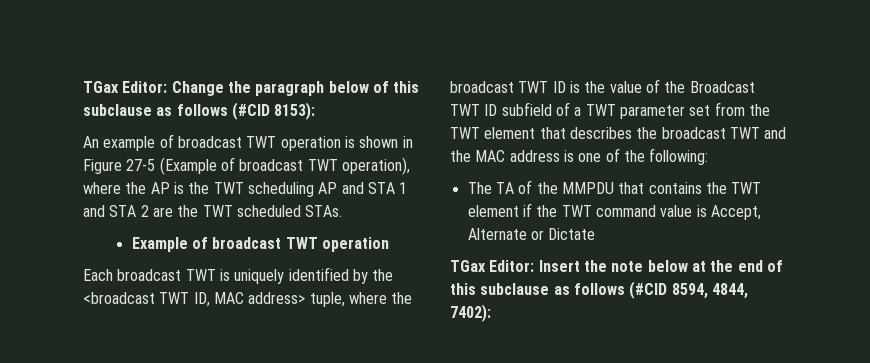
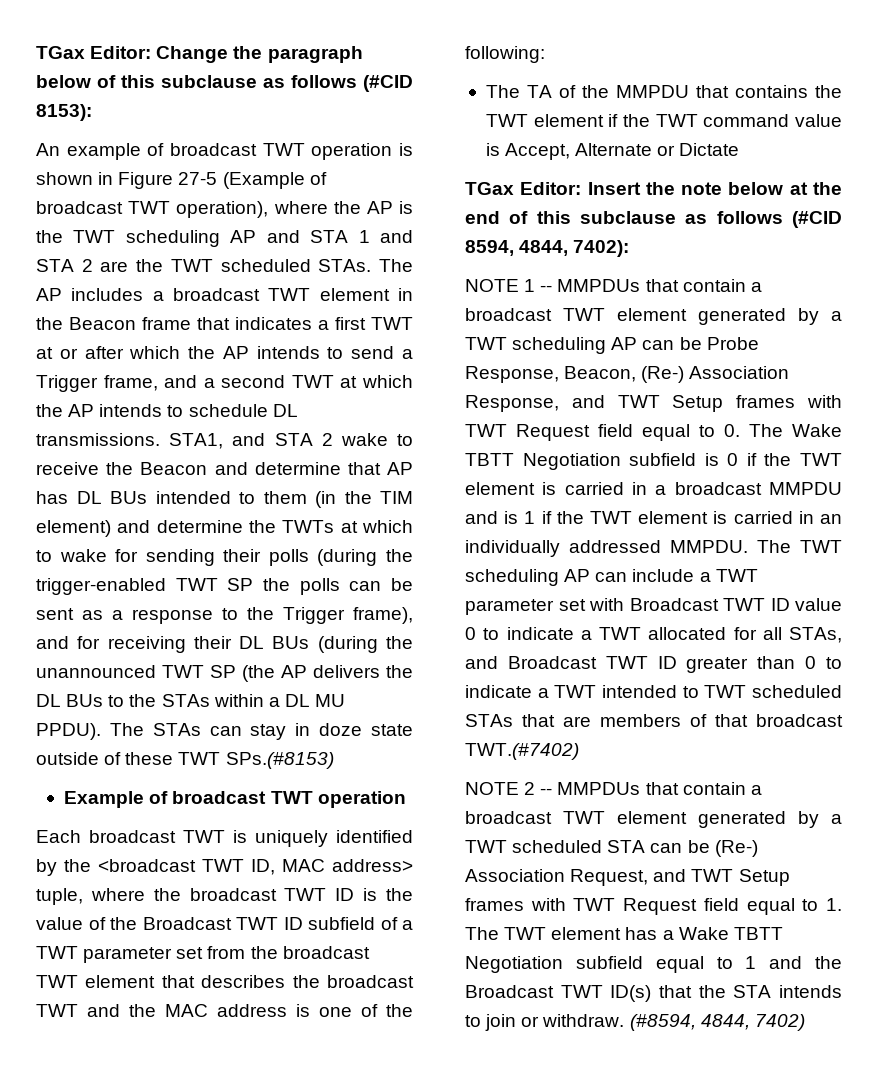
(343, 211) none -> [379,259,413,272] [36,288,413,301] [36,317,413,330] [36,346,413,359] [36,375,413,392] [36,404,298,417] [36,433,414,449] [36,462,414,475] [36,491,413,508] [36,520,413,537] [36,549,413,566] [36,578,413,595] [36,607,413,624] [36,636,413,653] [36,665,413,682] [36,694,346,707] [36,723,413,740] [36,752,334,769] The AP includes a broadcast TWT element in the Beacon frame that indicates a first TWT at or after which the AP intends to send a Trigger frame, and a second TWT at which the AP intends to schedule DL transmissions. STA1, and STA 2 wake to receive the Beacon and determine that AP has DL BUs intended to them (in the TIM element) and determine the TWTs at which to wake for sending their polls (during the trigger-enabled TWT SP the polls can be sent as a response to the Trigger frame), and for receiving their DL BUs (during the unannounced TWT SP (the AP delivers the DL BUs to the STAs within a DL MU PPDU). The STAs can stay in doze state outside of these TWT SPs.(#8153)
(770, 110) none -> [282,946,370,959] broadcast
(491, 313) none -> [465,279,762,292] [465,308,842,325] [465,337,759,354] [465,366,790,383] [465,395,842,412] [465,424,842,441] [465,453,842,470] [465,482,842,495] [465,511,842,524] [465,540,842,557] [465,569,758,586] [465,598,842,615] [465,627,842,643] [465,656,842,673] [465,685,842,698] [465,714,843,727] [465,743,579,760] [465,782,762,795] [465,811,842,828] [465,840,758,857] [465,869,790,886] [465,898,842,915] [465,927,783,940] [465,956,842,973] [465,985,842,1002] [465,1014,805,1031] // NOTE 1 -- MMPDUs that contain a broadcast TWT element generated by a TWT scheduling AP can be Probe Response, Beacon, (Re-) Association Response, and TWT Setup frames with TWT Request field equal to 0. The Wake TBTT Negotiation subfield is 0 if the TWT element is carried in a broadcast MMPDU and is 1 if the TWT element is carried in an individually addressed MMPDU. The TWT scheduling AP can include a TWT parameter set with Broadcast TWT ID value 0 to indicate a TWT allocated for all STAs, and Broadcast TWT ID greater than 0 to indicate a TWT intended to TWT scheduled STAs that are members of that broadcast TWT.(#7402) // NOTE 2 -- MMPDUs that contain a broadcast TWT element generated by a TWT scheduled STA can be (Re-) Association Request, and TWT Setup frames with TWT Request field equal to 1. The TWT element has a Wake TBTT Negotiation subfield equal to 1 and the Broadcast TWT ID(s) that the STA intends to join or withdraw. (#8594, 4844, 7402)

